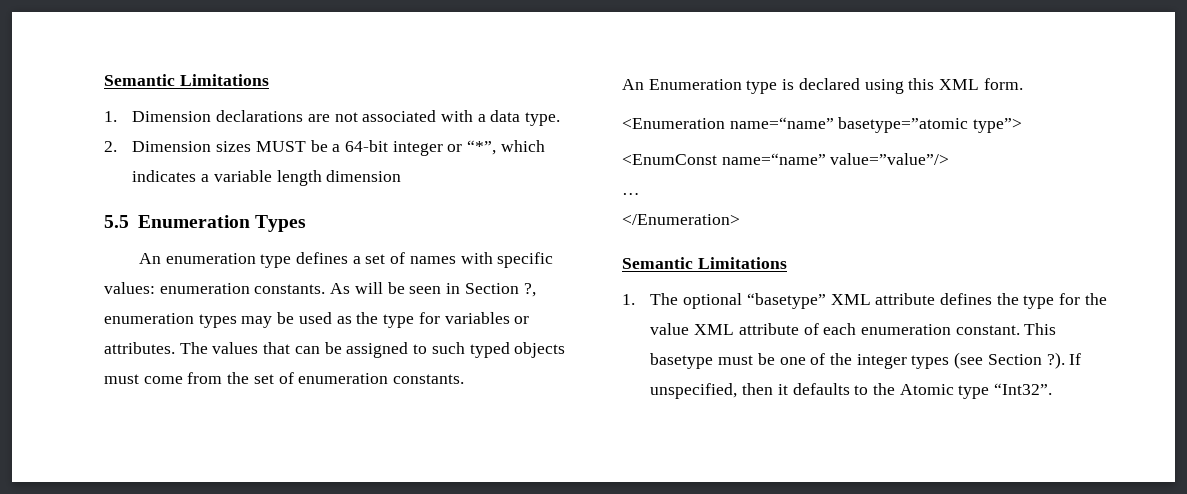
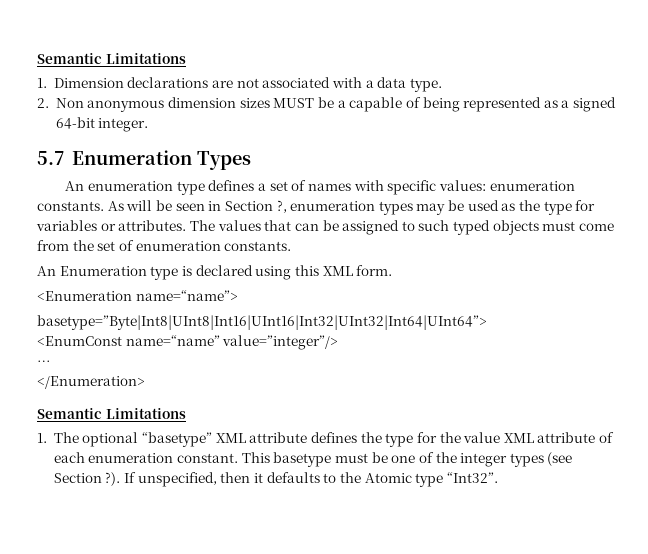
[132,141,212,152] Dimension -> [55,97,237,112] Non anonymous dimension
[344,140,545,156] [132,170,402,186] [104,215,129,228] 64-bit integer or “*”, which indicates a variable length dimension // 5.5 -> [349,97,617,112] [55,117,149,132] [37,151,65,165] capable of being represented as a signed 64-bit integer. // 5.7
[729,117,1023,133] name=“name” basetype=”atomic type”> -> [135,290,238,301] [37,315,487,330] name=“name”> // basetype=”Byte|Int8|UInt8|Int16|UInt16|Int32|UInt32|Int64|UInt64”>
[830,153,950,165] value=”value”/> -> [222,335,339,350] value=”integer”/>

